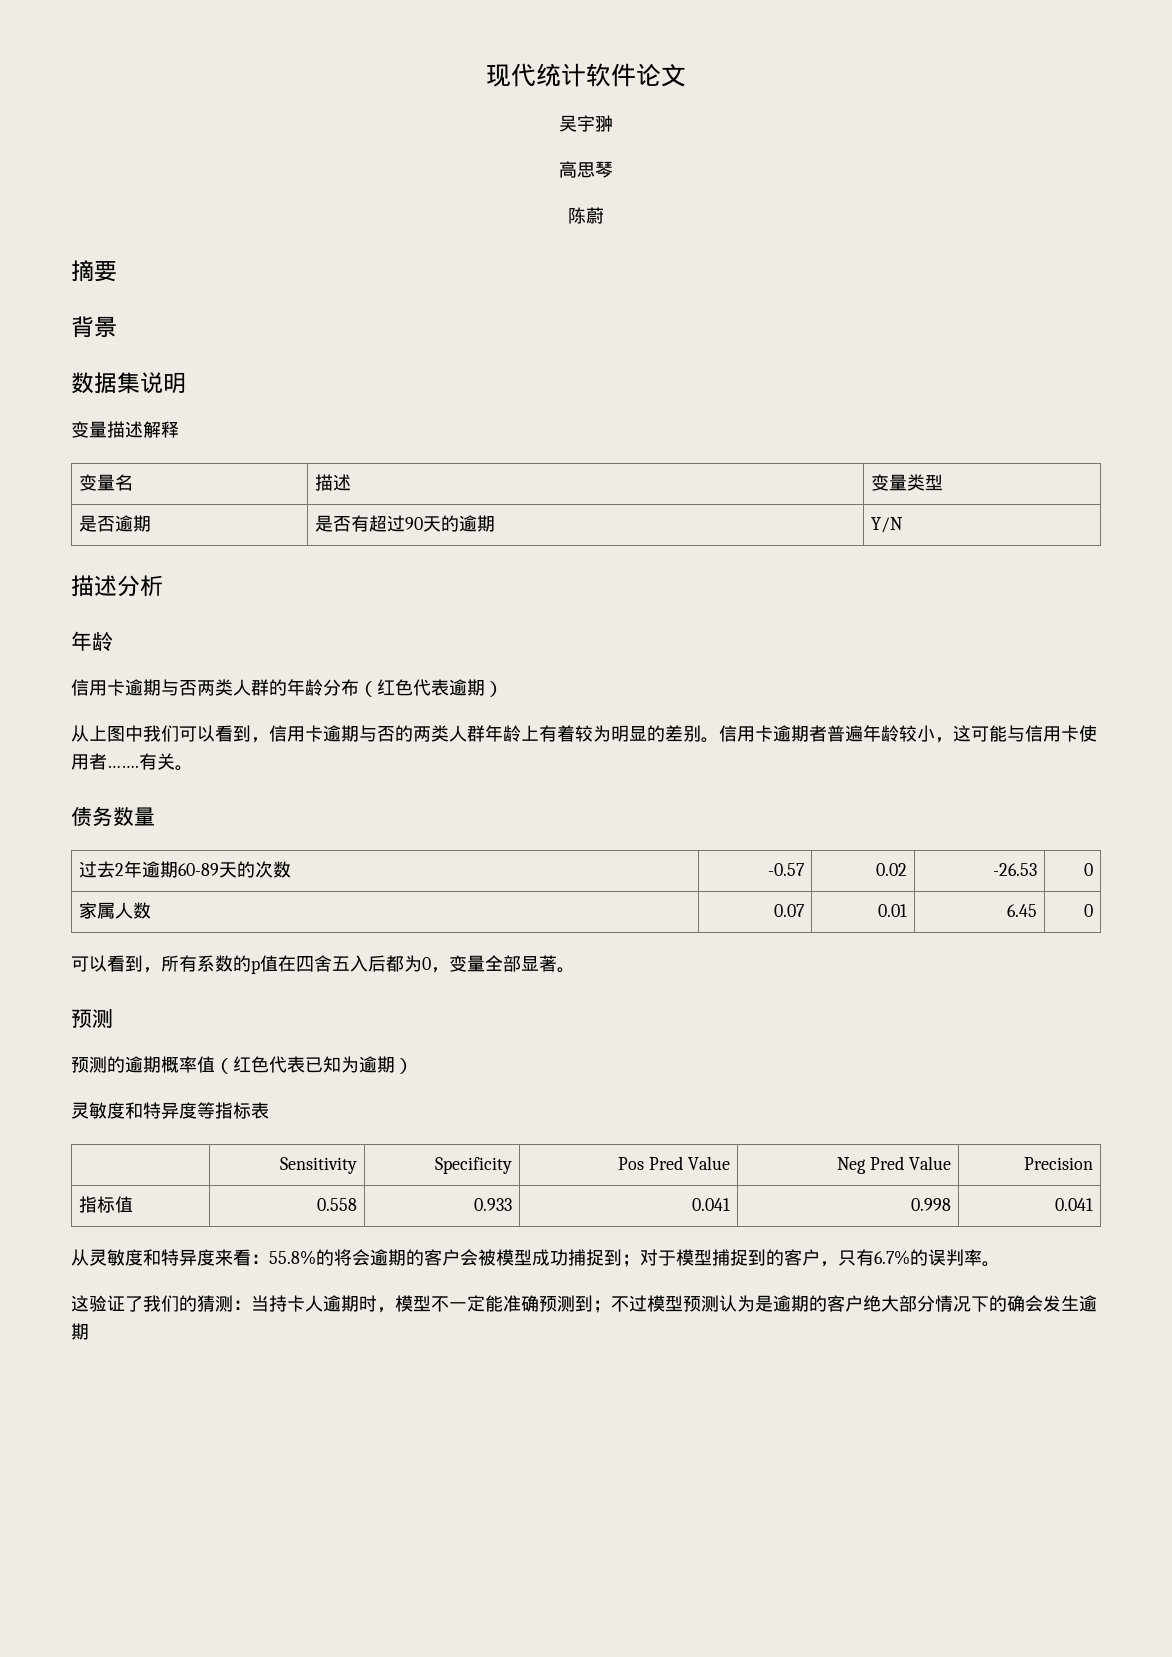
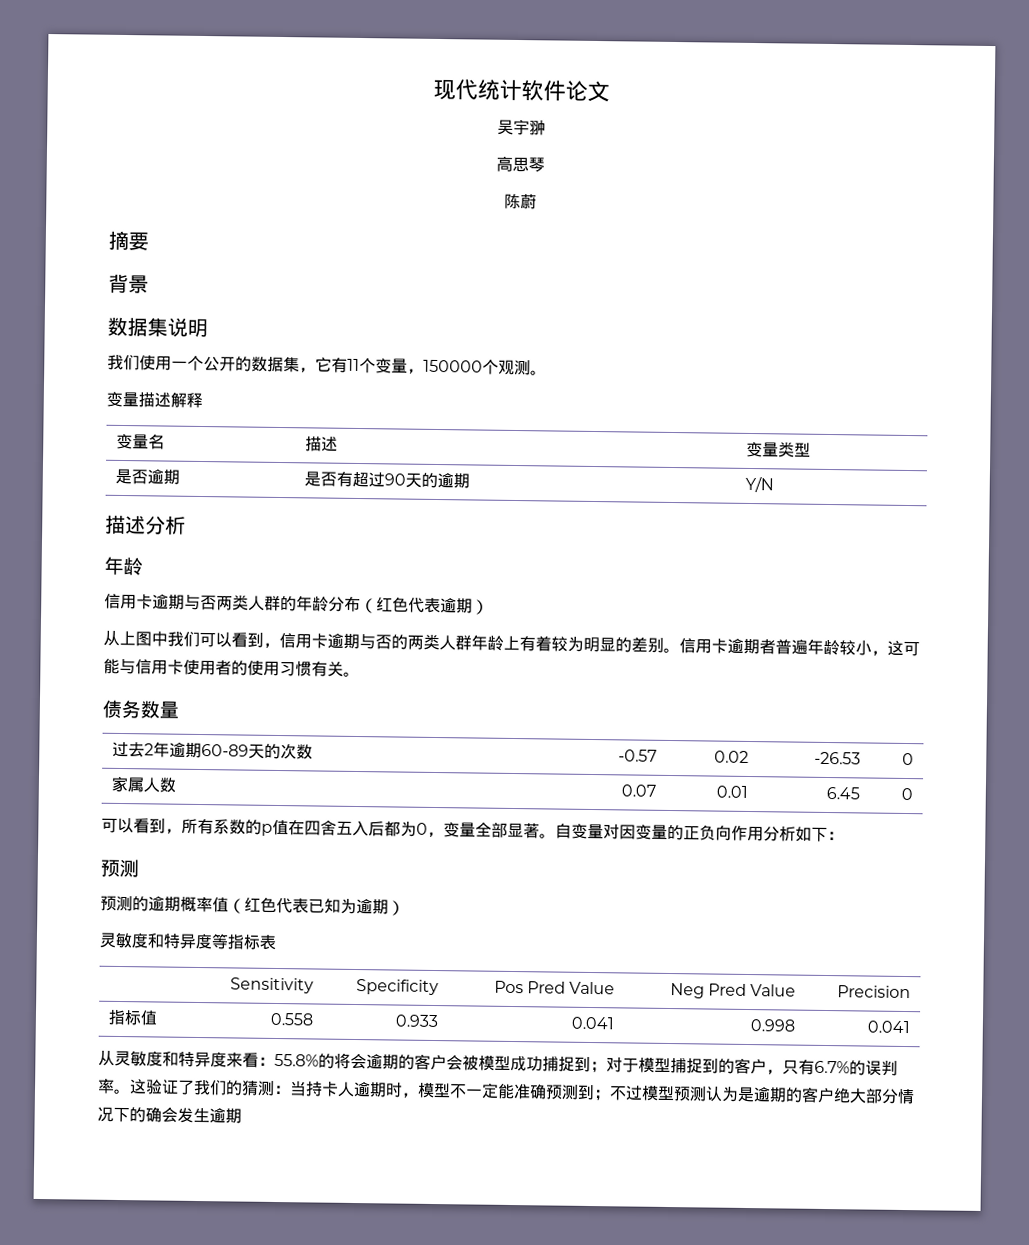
(186, 383) none -> [107,354,547,376] // 我们使用一个公开的数据集，它有11个变量，150000个观测。
[107,765,139,768] ……. -> [231,660,312,677] 的使用习惯
(575, 970) none -> [555,823,844,843] 自变量对因变量的正负向作用分析如下：
(1000, 1264) // -> (131, 1091) none

